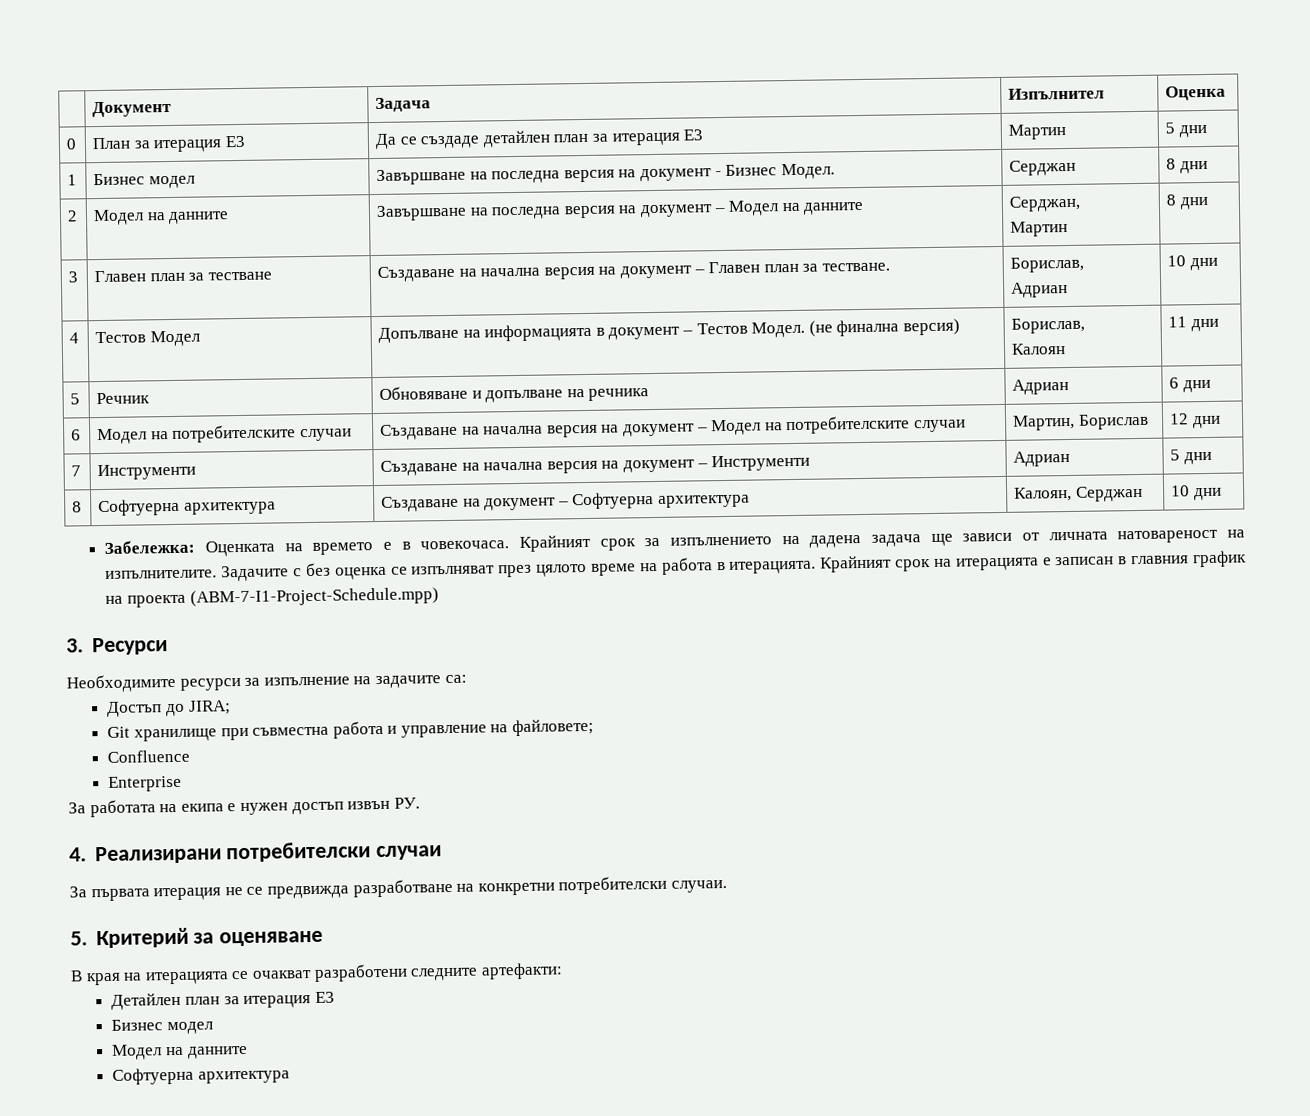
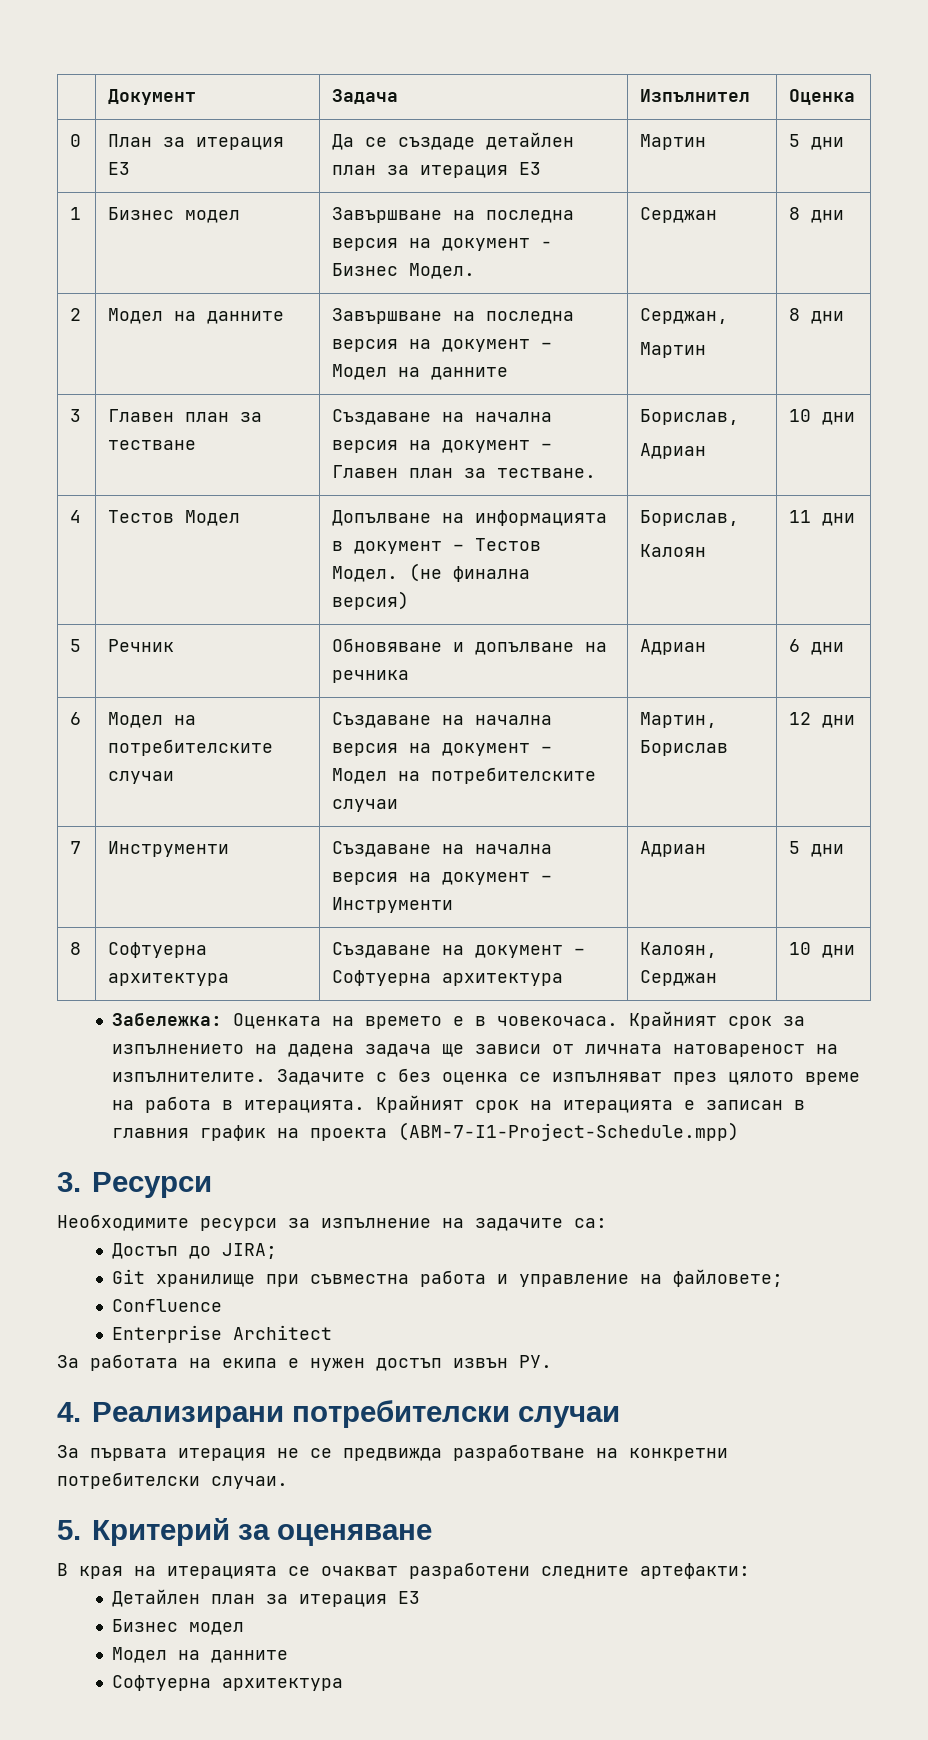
(183, 783) none -> [233,1325,333,1340] Architect

